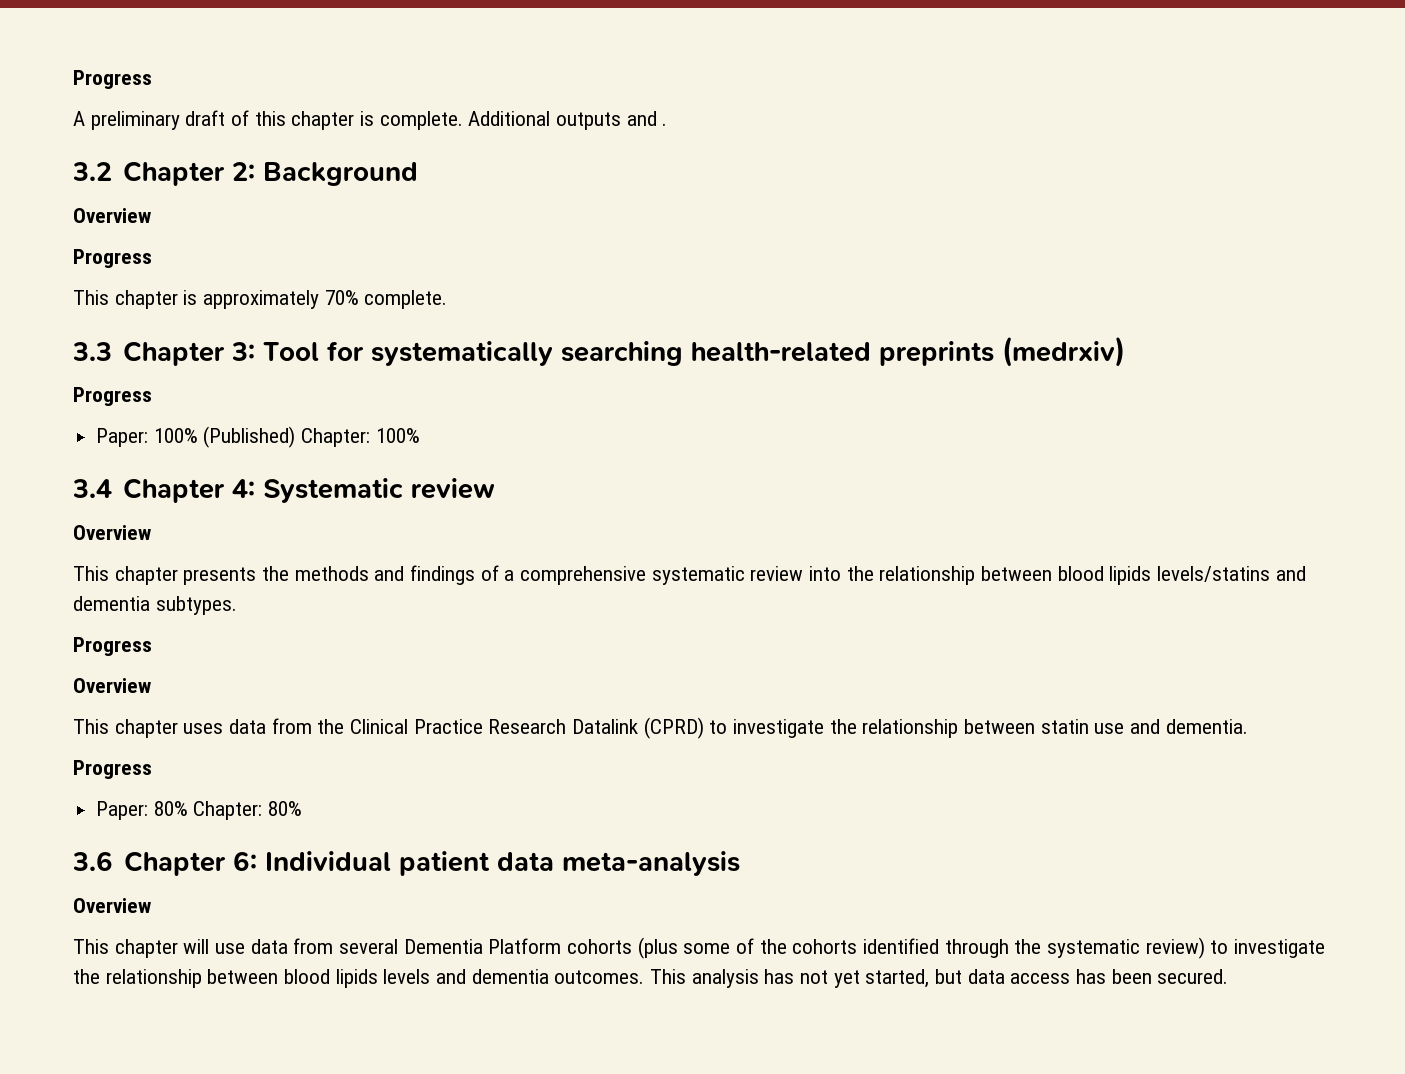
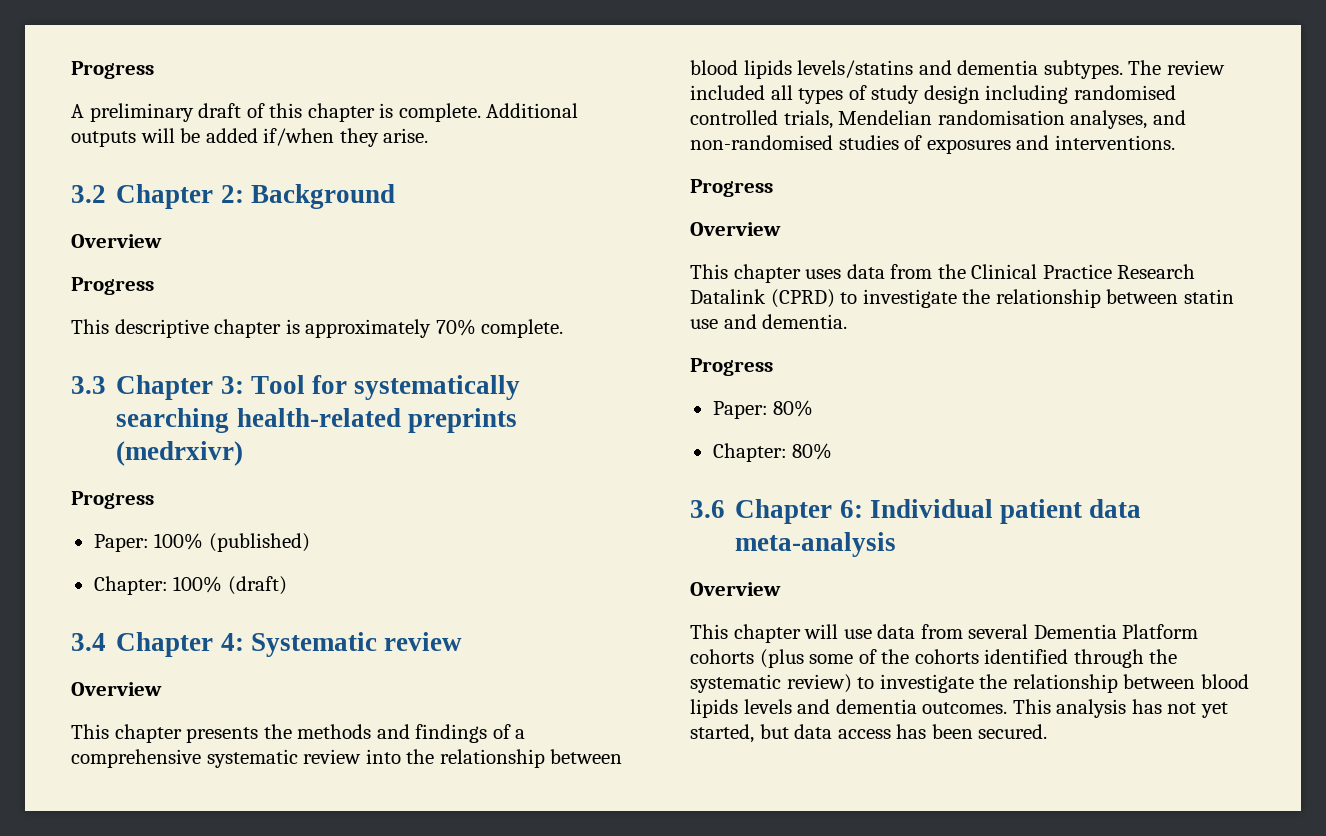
[626,111,668,126] and . -> [140,128,429,147] will be added if/when they arise.
(109, 297) none -> [114,319,209,338] descriptive
[1001,336,1125,367] (medrxiv) -> [116,441,244,466] (medrxivr)
[203,426,296,448] (Published) -> [208,533,310,552] (published) //
(420, 435) none -> [227,576,287,595] (draft)
(237, 605) none -> [1128,60,1225,75] [690,85,1176,104] [690,110,1186,129] [690,135,1175,154] The review included all types of study design including randomised controlled trials, Mendelian randomisation analyses, and non-randomised studies of exposures and interventions.
(188, 808) none -> (814, 408) //

